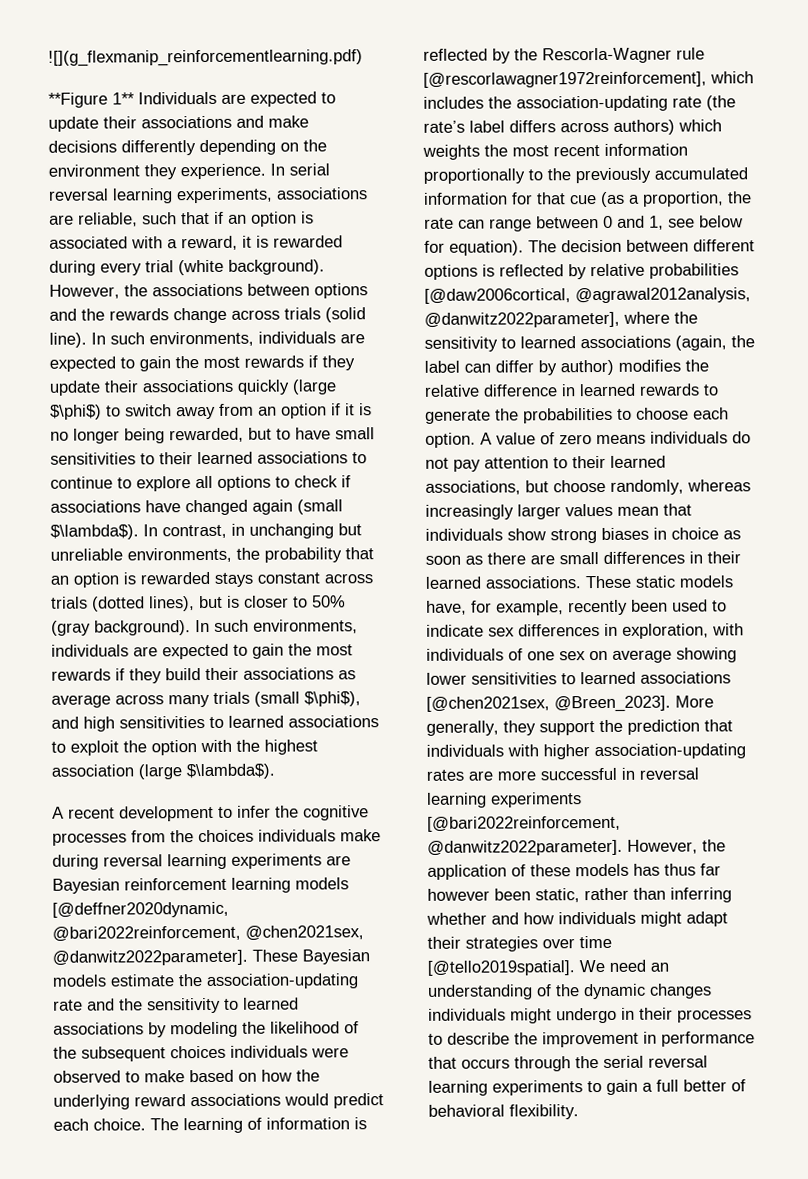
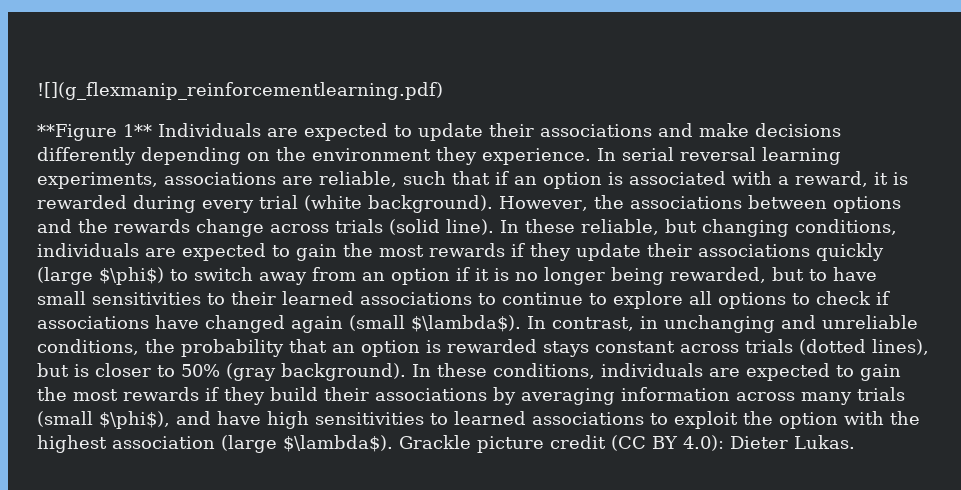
[110,331,254,347] such environments, -> [525,219,897,237] these reliable, but changing conditions,
[338,523,362,536] [50,547,232,563] but unreliable environments, -> [781,315,918,329] [37,339,139,355] and unreliable conditions,
[214,619,358,634] such environments, -> [437,363,595,379] these conditions,
[338,670,356,680] [51,694,111,708] as average -> [493,387,730,405] by averaging information
(79, 722) none -> [217,411,261,425] have
[52,805,369,822] [52,829,381,846] [52,853,351,870] [52,877,349,894] [52,901,229,918] [52,925,364,942] [52,949,370,966] [52,973,359,990] [53,997,299,1014] [53,1021,359,1038] [53,1045,349,1062] [53,1069,320,1083] [53,1093,384,1110] [53,1117,367,1134] [423,47,705,64] [423,71,754,88] [423,95,736,112] [423,119,722,135] [422,143,688,160] [423,167,748,184] [423,191,752,207] [424,215,743,232] [424,239,755,256] [424,263,739,280] [424,287,751,304] [424,311,698,328] [424,335,755,352] [424,359,709,376] [424,383,719,397] [425,407,729,424] [425,431,751,448] [425,455,666,472] [425,479,751,495] [425,503,692,520] [425,527,741,544] [425,551,741,565] [425,575,733,589] [426,599,727,616] [426,623,744,639] [426,647,737,663] [426,671,731,685] [426,695,714,713] [426,719,733,736] [426,743,746,760] [426,767,699,781] [427,792,582,808] [427,815,621,832] [427,839,726,856] [427,863,721,880] [427,887,732,903] [426,911,728,927] [427,935,612,952] [427,959,669,976] [428,983,712,1000] [428,1007,752,1024] [428,1031,755,1048] [428,1055,708,1072] [428,1079,746,1096] [428,1104,579,1120] // A recent development to infer the cognitive processes from the choices individuals make during reversal learning experiments are Bayesian reinforcement learning models [@deffner2020dynamic, @bari2022reinforcement, @chen2021sex, @danwitz2022parameter]. These Bayesian models estimate the association-updating rate and the sensitivity to learned associations by modeling the likelihood of the subsequent choices individuals were observed to make based on how the underlying reward associations would predict each choice. The learning of information is reflected by the Rescorla-Wagner rule [@rescorlawagner1972reinforcement], which includes the association-updating rate (the rate’s label differs across authors) which weights the most recent information proportionally to the previously accumulated information for that cue (as a proportion, the rate can range between 0 and 1, see below for equation). The decision between different options is reflected by relative probabilities [@daw2006cortical, @agrawal2012analysis, @danwitz2022parameter], where the sensitivity to learned associations (again, the label can differ by author) modifies the relative difference in learned rewards to generate the probabilities to choose each option. A value of zero means individuals do not pay attention to their learned associations, but choose randomly, whereas increasingly larger values mean that individuals show strong biases in choice as soon as there are small differences in their learned associations. These static models have, for example, recently been used to indicate sex differences in exploration, with individuals of one sex on average showing lower sensitivities to learned associations [@chen2021sex, @Breen_2023]. More generally, they support the prediction that individuals with higher association-updating rates are more successful in reversal learning experiments [@bari2022reinforcement, @danwitz2022parameter]. However, the application of these models has thus far however been static, rather than inferring whether and how individuals might adapt their strategies over time [@tello2019spatial]. We need an understanding of the dynamic changes individuals might undergo in their processes to describe the improvement in performance that occurs through the serial reversal learning experiments to gain a full better of behavioral flexibility. -> [399,435,855,453] Grackle picture credit (CC BY 4.0): Dieter Lukas.

